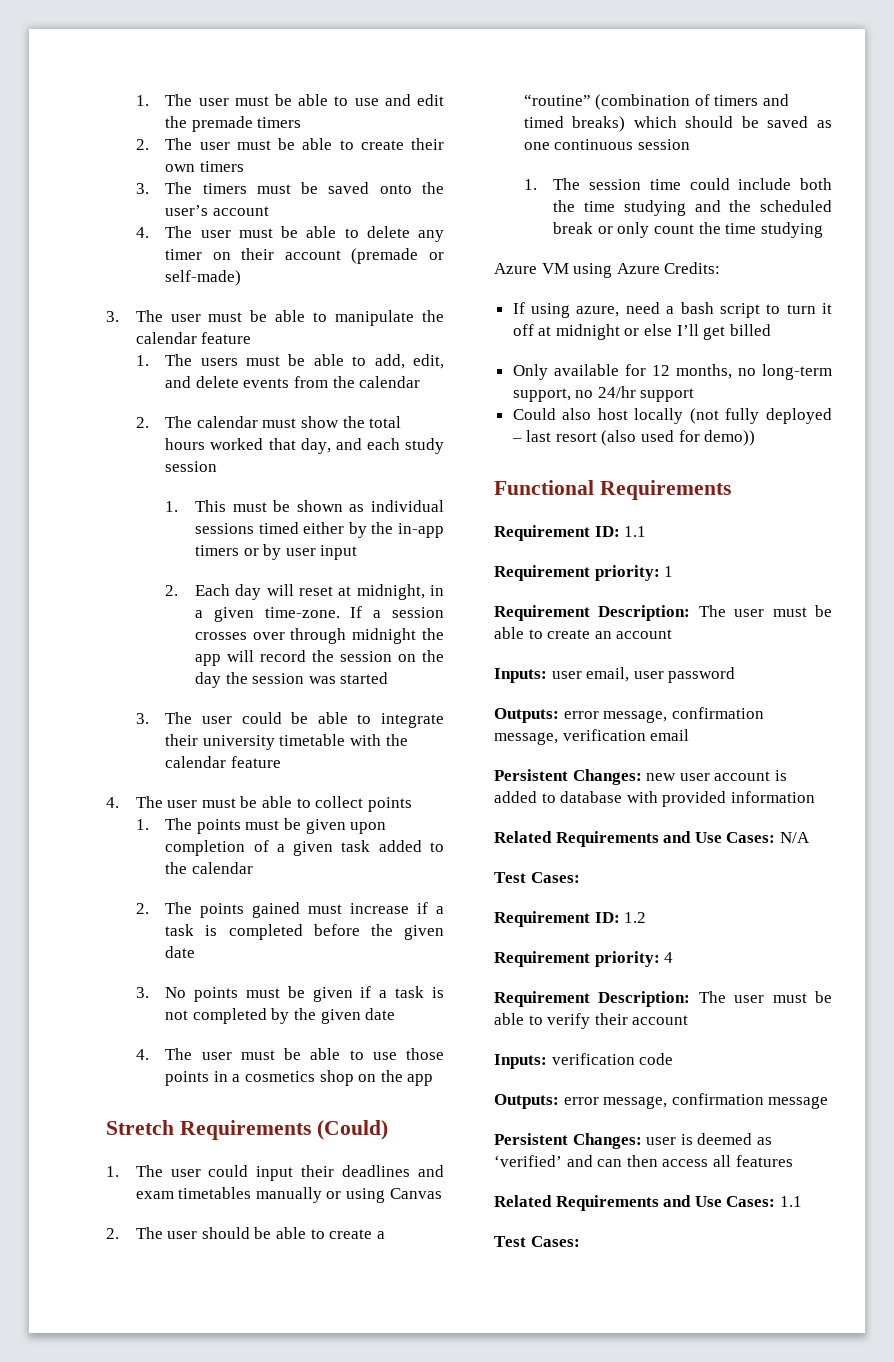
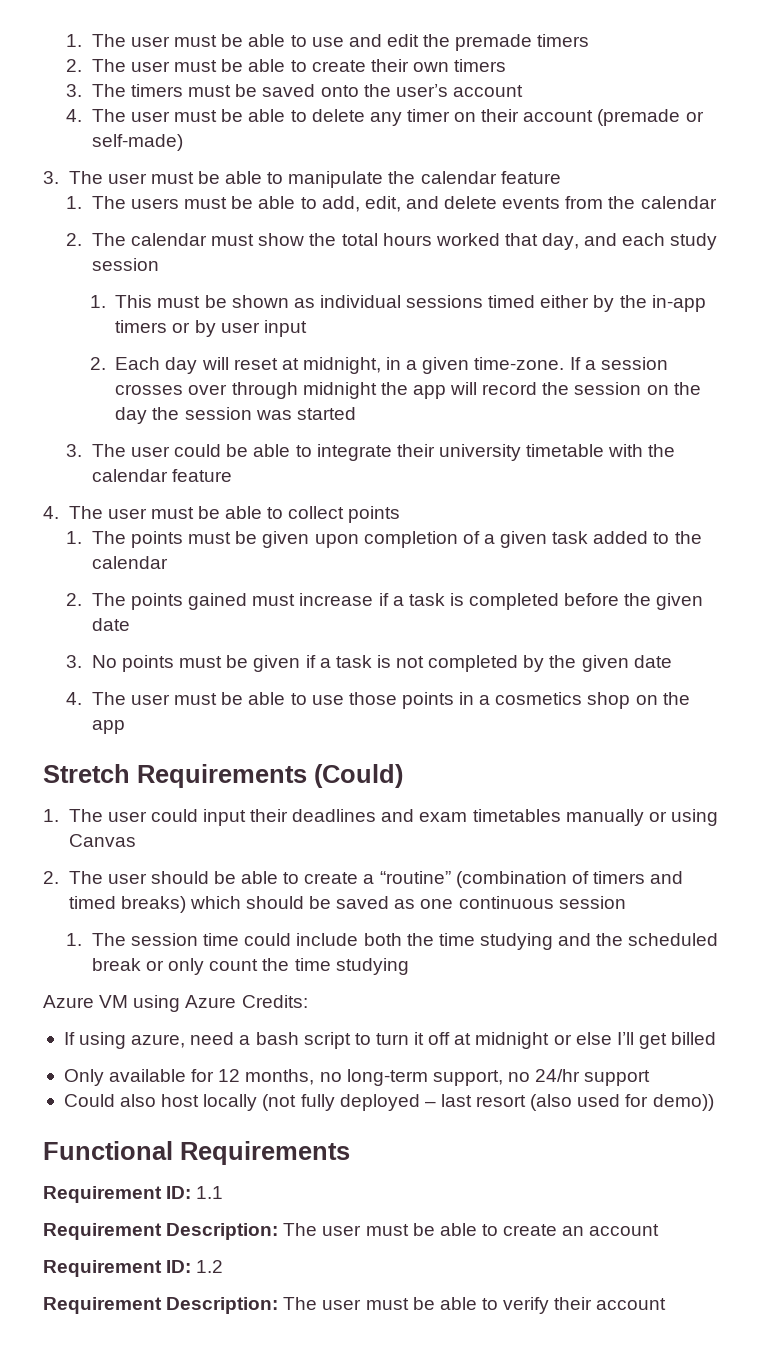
[494,565,674,581] // Requirement priority: 1 -> (224, 1192) none
[494,667,736,683] [494,707,764,723] [494,729,690,745] [494,769,787,785] [494,791,815,807] [494,831,810,847] [494,872,580,883] // Inputs: user email, user password // Outputs: error message, confirmation message, verification email // Persistent Changes: new user account is added to database with provided information // Related Requirements and Use Cases: N/A // Test Cases: -> (660, 1230) none
[494,951,674,967] // Requirement priority: 4 -> (224, 1266) none
[494,1053,674,1069] [494,1093,829,1109] [494,1133,772,1149] [494,1155,793,1167] [494,1195,802,1211] [494,1236,580,1247] // Inputs: verification code // Outputs: error message, confirmation message // Persistent Changes: user is deemed as ‘verified’ and can then access all features // Related Requirements and Use Cases: 1.1 // Test Cases: -> (667, 1304) none

